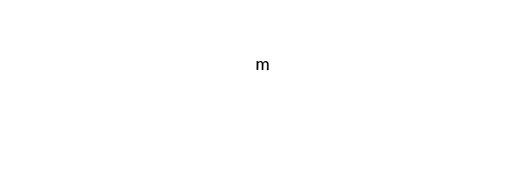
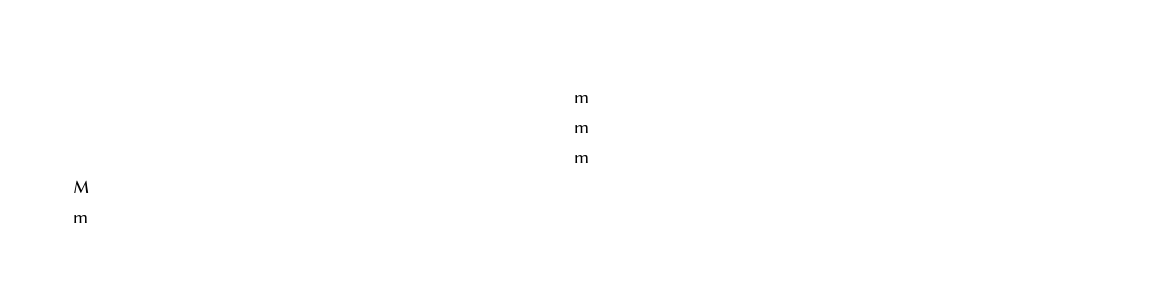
[254,60,270,71] m -> [573,95,589,103] [573,125,589,133] [573,155,589,163] [73,180,89,193] [73,215,88,223] m // m // m // M // m

